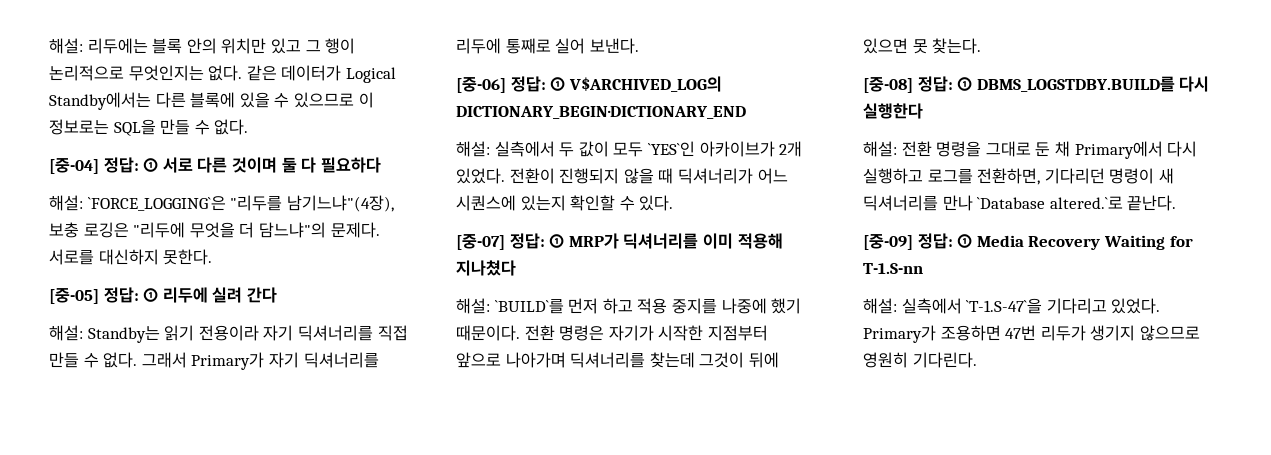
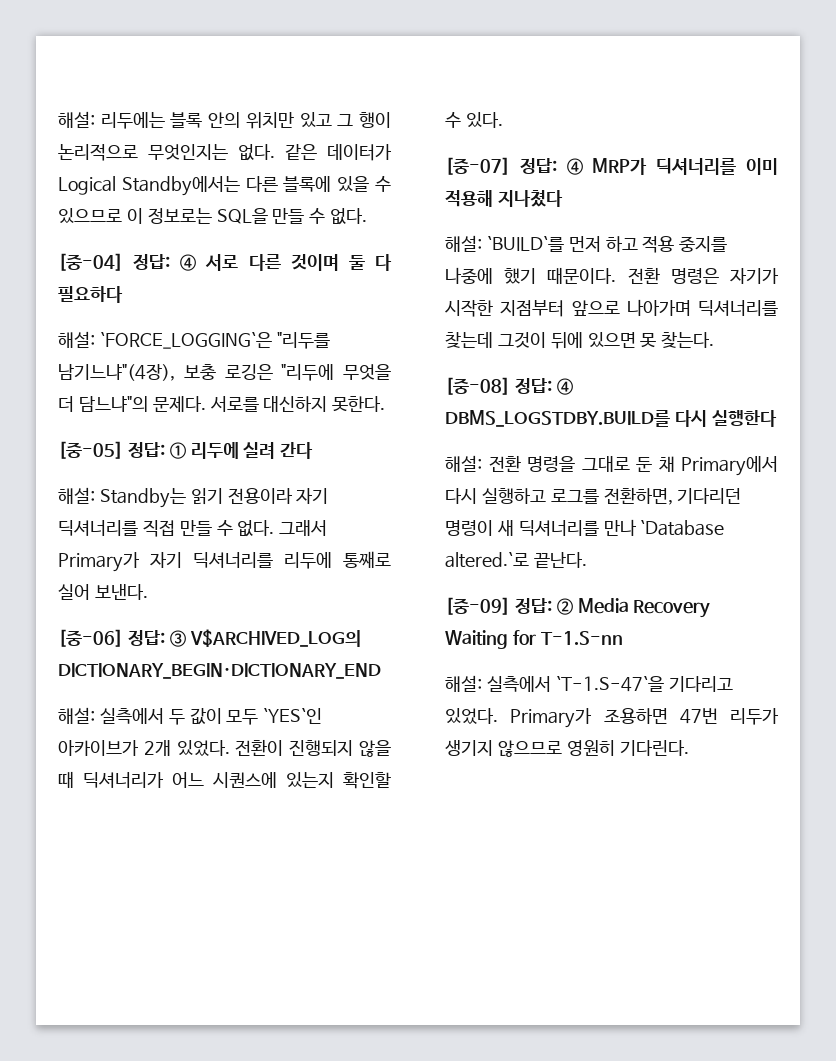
[143,158,159,172] ① -> [180,254,197,271] ④
[550,77,566,91] ① -> [169,630,186,647] ③
[549,234,565,248] ① -> [566,158,583,175] ④
[957,77,973,91] ① -> [556,378,573,395] ④
[957,234,973,248] ① -> [556,598,573,615] ②

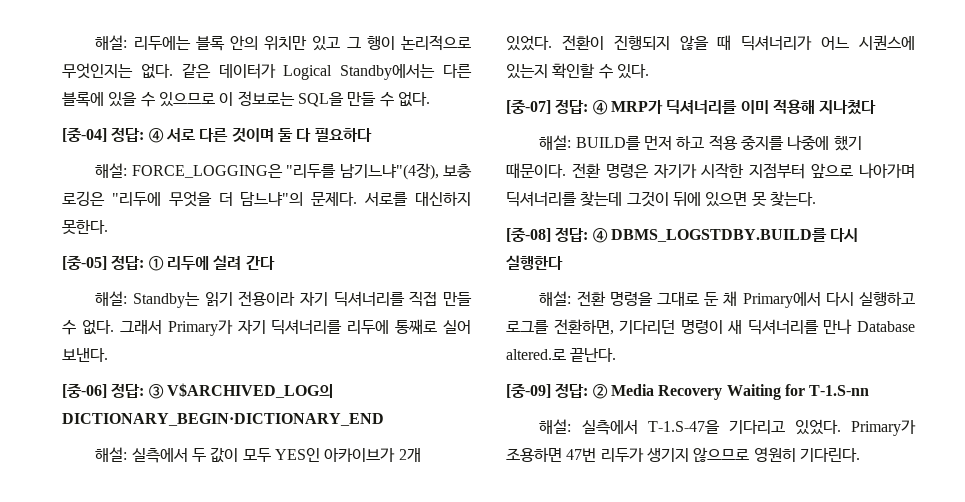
[99,332,272,349] `FORCE_LOGGING`은 -> [131,164,283,178] FORCE_LOGGING은
[263,708,323,724] `YES`인 -> [275,448,321,462] YES인
[486,236,564,252] `BUILD`를 -> [575,136,641,150] BUILD를
[640,520,725,536] [445,552,529,568] `Database altered.`로 -> [857,321,915,332] [506,349,566,360] Database altered.로
[555,676,664,692] `T-1.S-47`을 -> [647,420,720,434] T-1.S-47을

